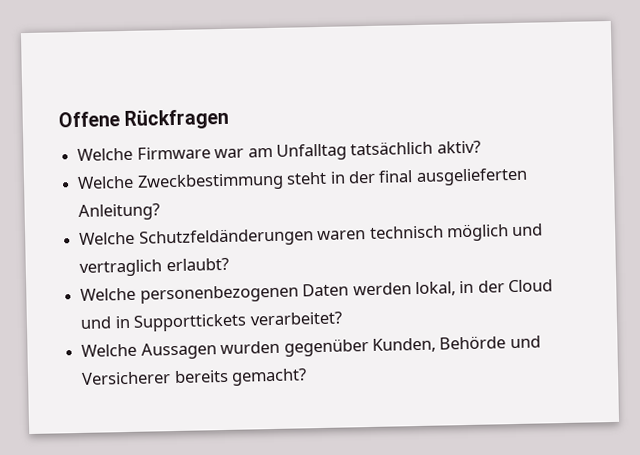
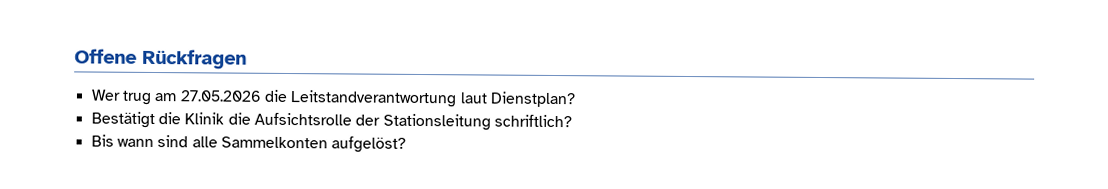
[77,140,481,161] [77,167,528,192] [78,203,161,221] [79,223,544,248] [79,257,229,277] [80,279,554,304] [80,311,342,332] [81,335,541,360] [81,368,308,386] Welche Firmware war am Unfalltag tatsächlich aktiv? // Welche Zweckbestimmung steht in der final ausgelieferten Anleitung? // Welche Schutzfeldänderungen waren technisch möglich und vertraglich erlaubt? // Welche personenbezogenen Daten werden lokal, in der Cloud und in Supporttickets verarbeitet? // Welche Aussagen wurden gegenüber Kunden, Behörde und Versicherer bereits gemacht? -> [90,89,576,108] [90,111,572,131] [90,134,407,153] Wer trug am 27.05.2026 die Leitstandverantwortung laut Dienstplan? // Bestätigt die Klinik die Aufsichtsrolle der Stationsleitung schriftlich? // Bis wann sind alle Sammelkonten aufgelöst?

